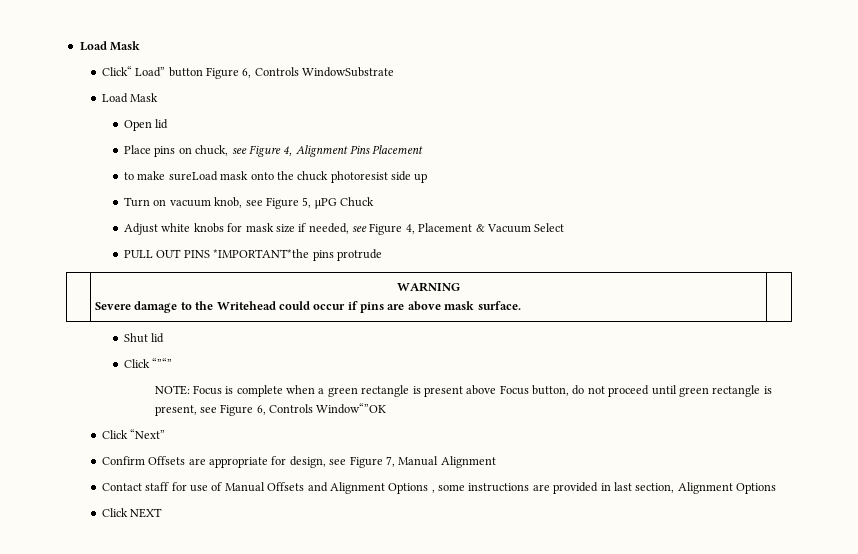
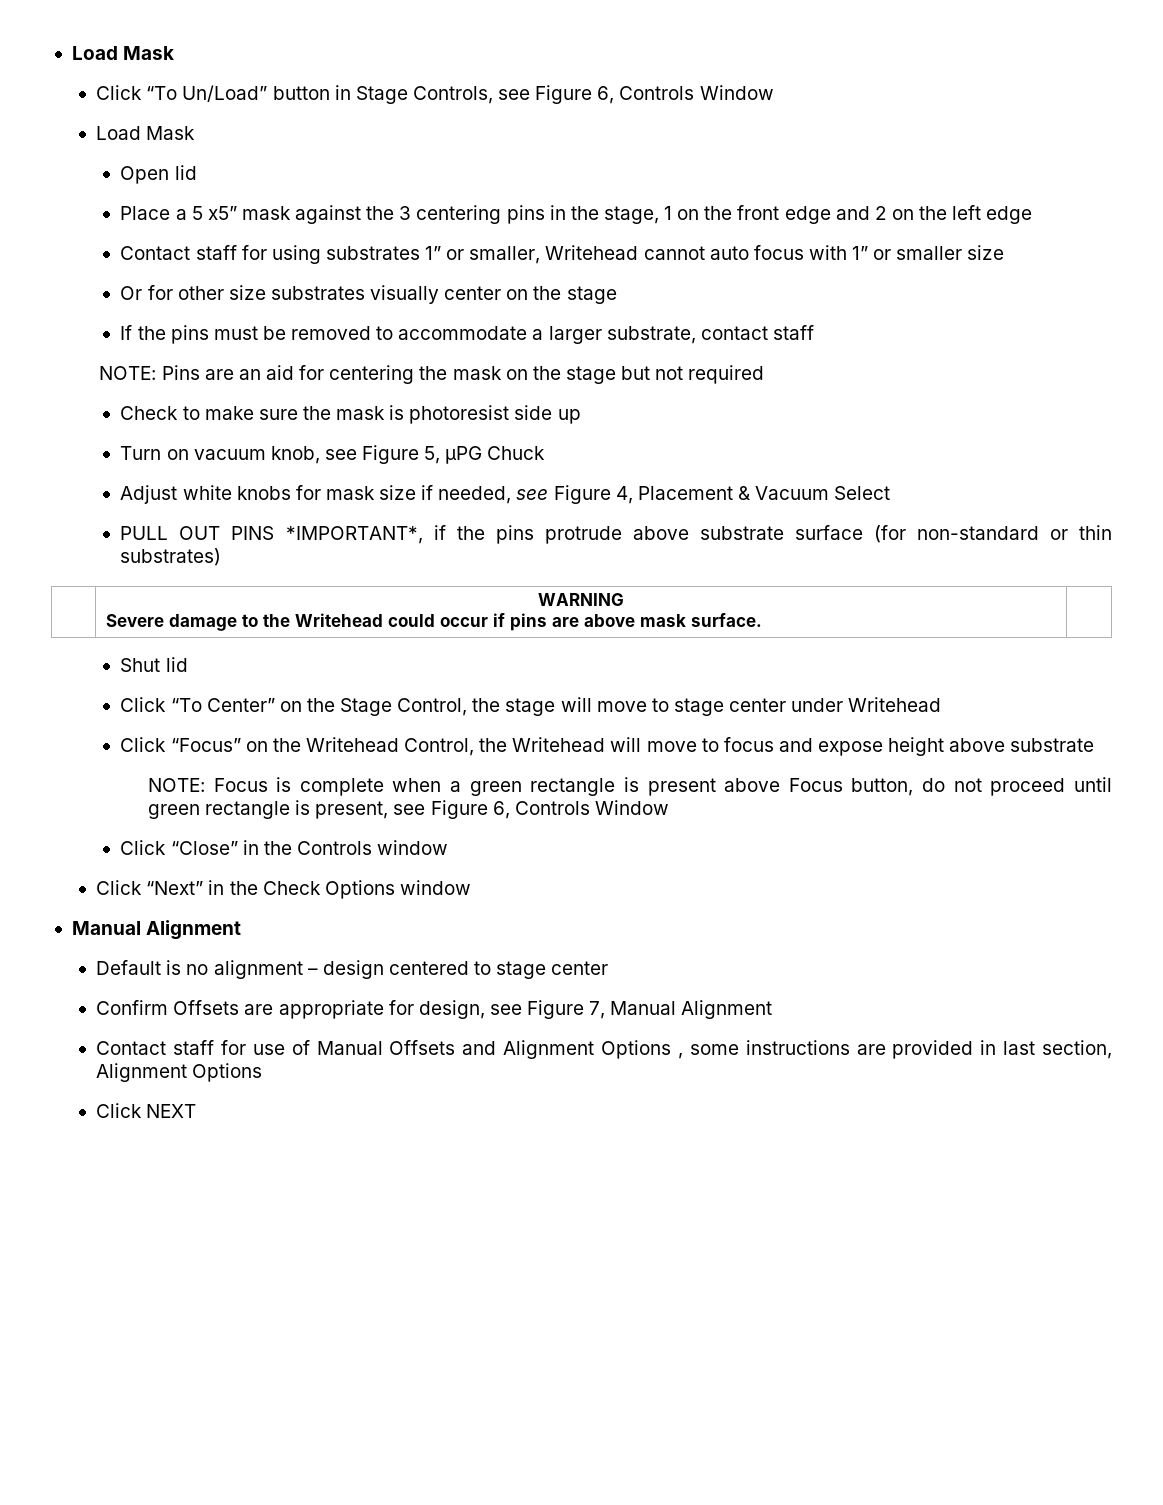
[79,41,141,51] [101,66,395,79] Load Mask // Click“ Load” button Figure 6, Controls WindowSubstrate -> [71,46,175,60] [96,85,774,104] Load Mask // Click “To Un/Load” button in Stage Controls, see Figure 6, Controls Window
[154,145,424,157] [124,171,329,181] pins on chuck, see Figure 4, Alignment Pins Placement // to make sureLoad mask onto the chuck -> [175,205,1033,224] [120,245,1005,264] [120,285,617,304] [120,325,814,344] [99,365,765,384] [120,405,405,420] a 5 x5” mask against the 3 centering pins in the stage, 1 on the front edge and 2 on the left edge // Contact staff for using substrates 1” or smaller, Writehead cannot auto focus with 1” or smaller size // Or for other size substrates visually center on the stage // If the pins must be removed to accommodate a larger substrate, contact staff // NOTE: Pins are an aid for centering the mask on the stage but not required // Check to make sure the mask is
[213,249,310,258] *IMPORTANT*the -> [285,525,485,544] *IMPORTANT*, if the
(382, 255) none -> [632,525,1113,543] [120,548,222,566] above substrate surface (for non-standard or thin substrates)
[152,358,173,368] “”“” -> [170,697,942,716] [120,737,1095,756] “To Center” on the Stage Control, the stage will move to stage center under Writehead // Click “Focus” on the Writehead Control, the Writehead will move to focus and expose height above substrate
[316,403,387,414] [101,429,166,439] Window“”OK // Click “Next” -> [594,800,669,815] [120,840,449,855] [96,880,471,899] [71,920,242,940] [96,960,609,979] Window // Click “Close” in the Controls window // Click “Next” in the Check Options window // Manual Alignment // Default is no alignment – design centered to stage center

